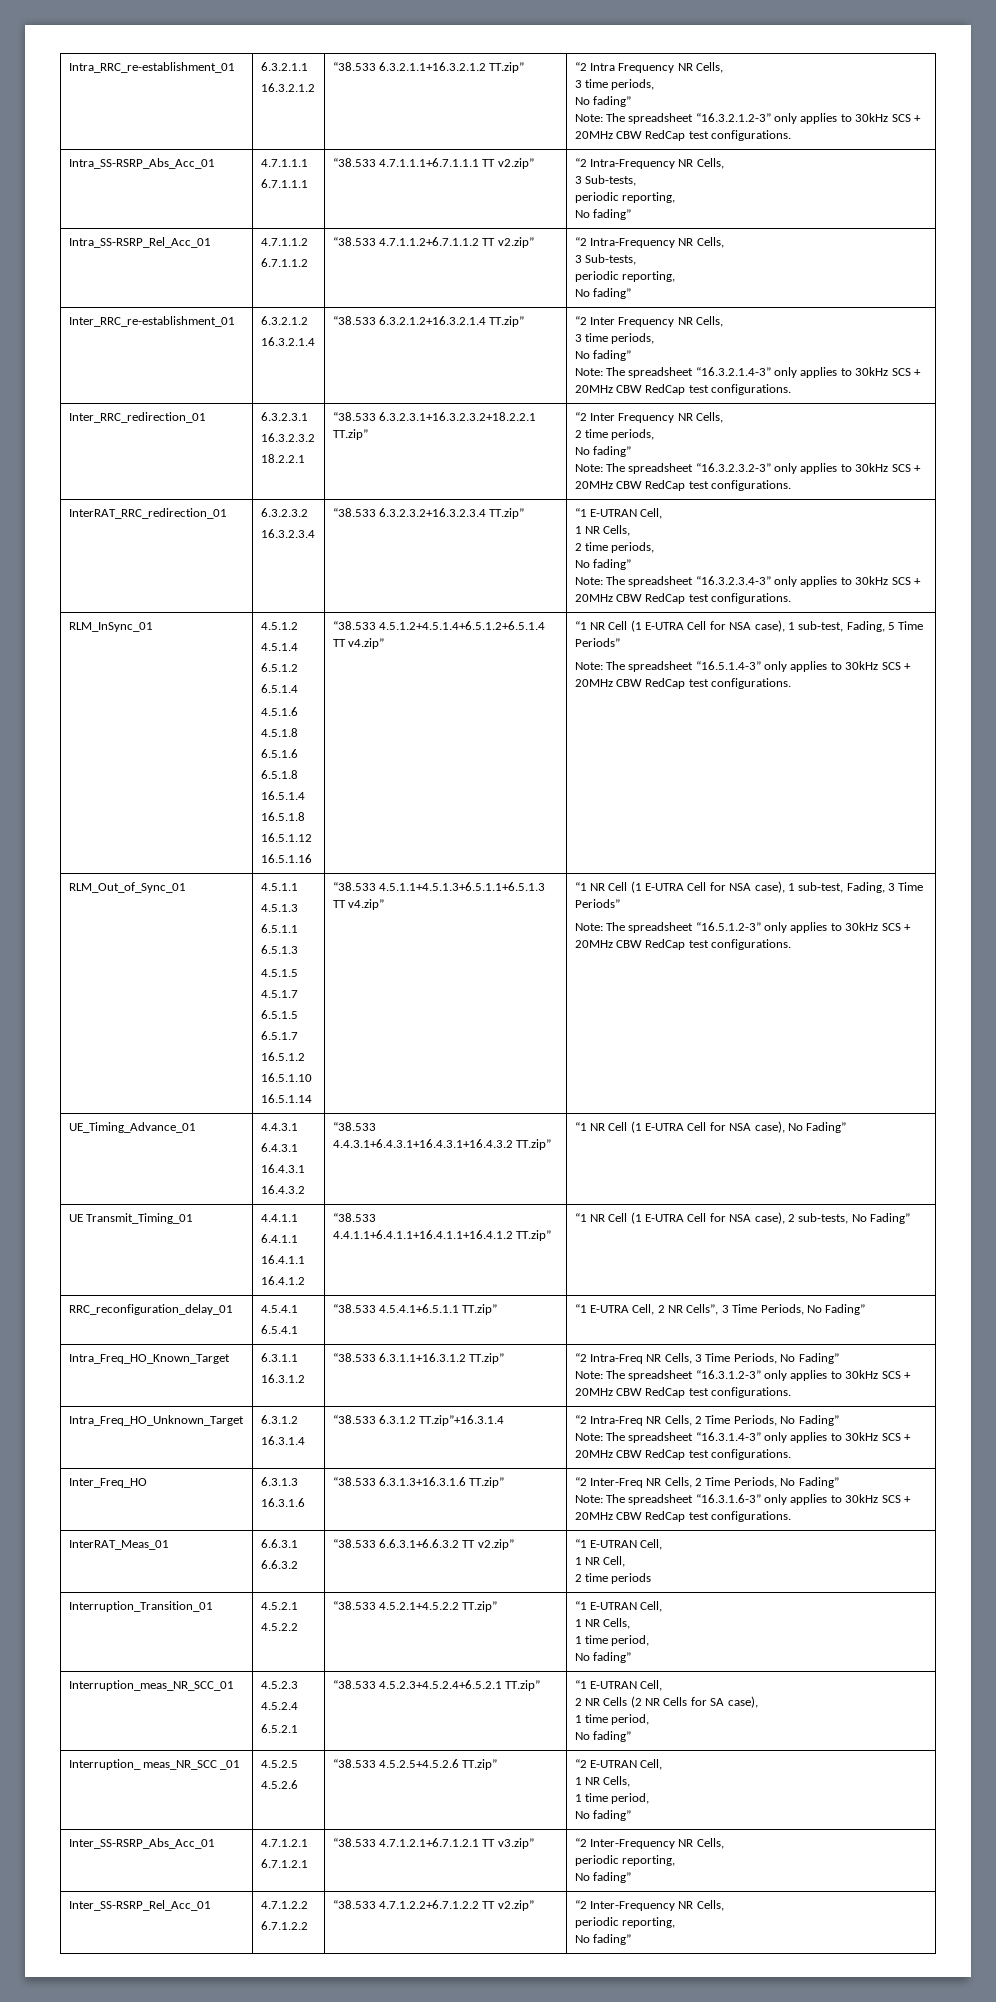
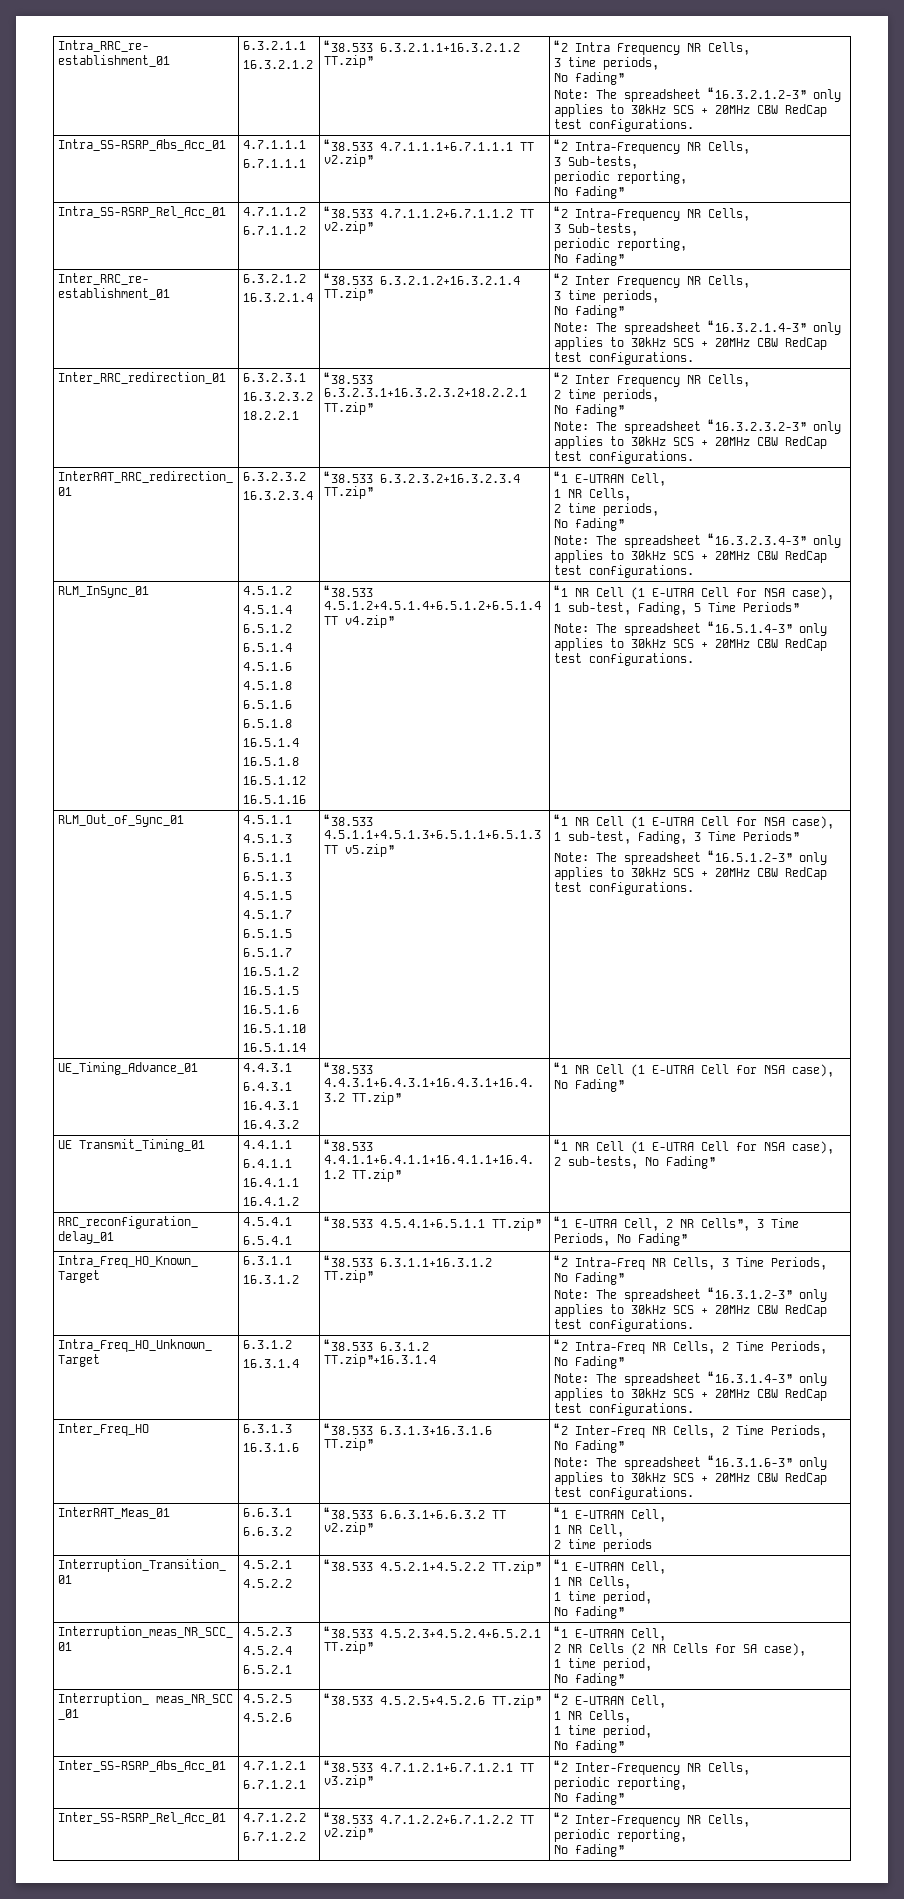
(305, 1056) none -> [242,986,299,995] [242,1005,299,1014] // 16.5.1.5 // 16.5.1.6
[347,899,384,910] v4.zip” -> [344,844,394,857] v5.zip”

